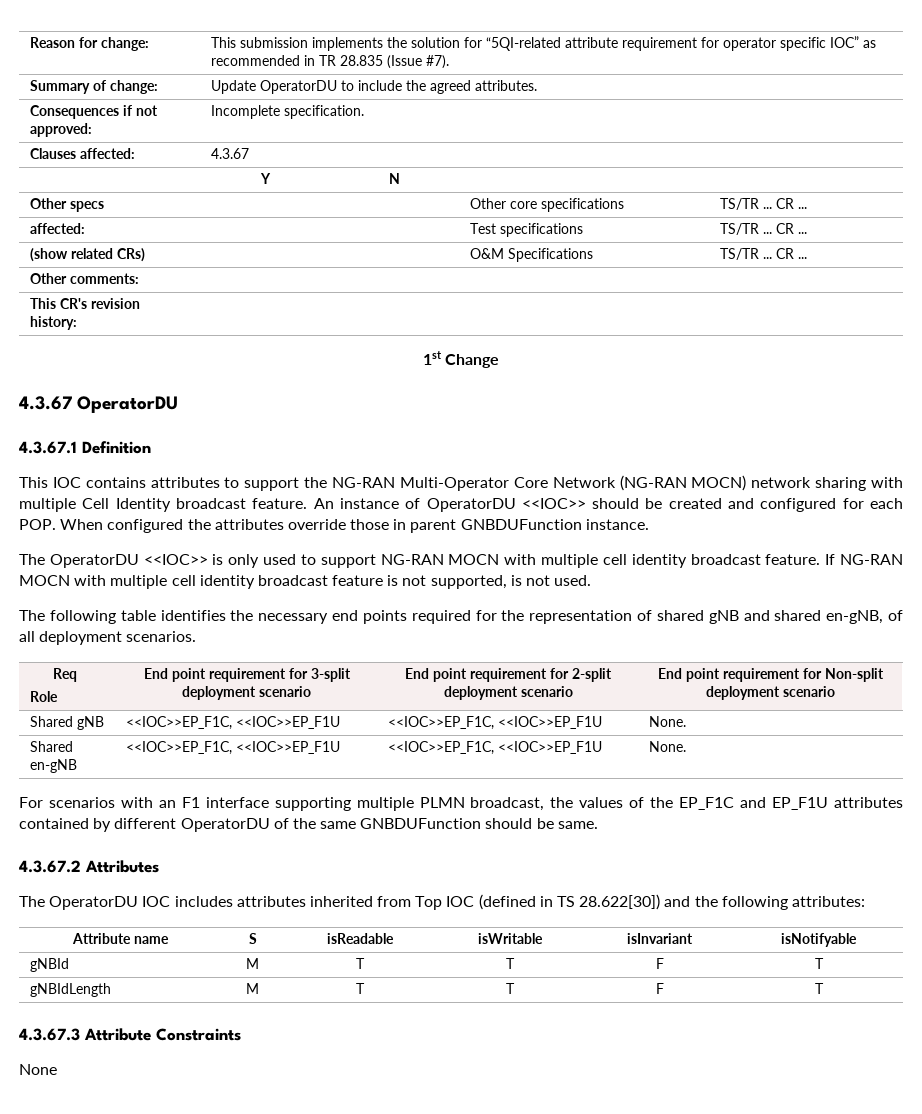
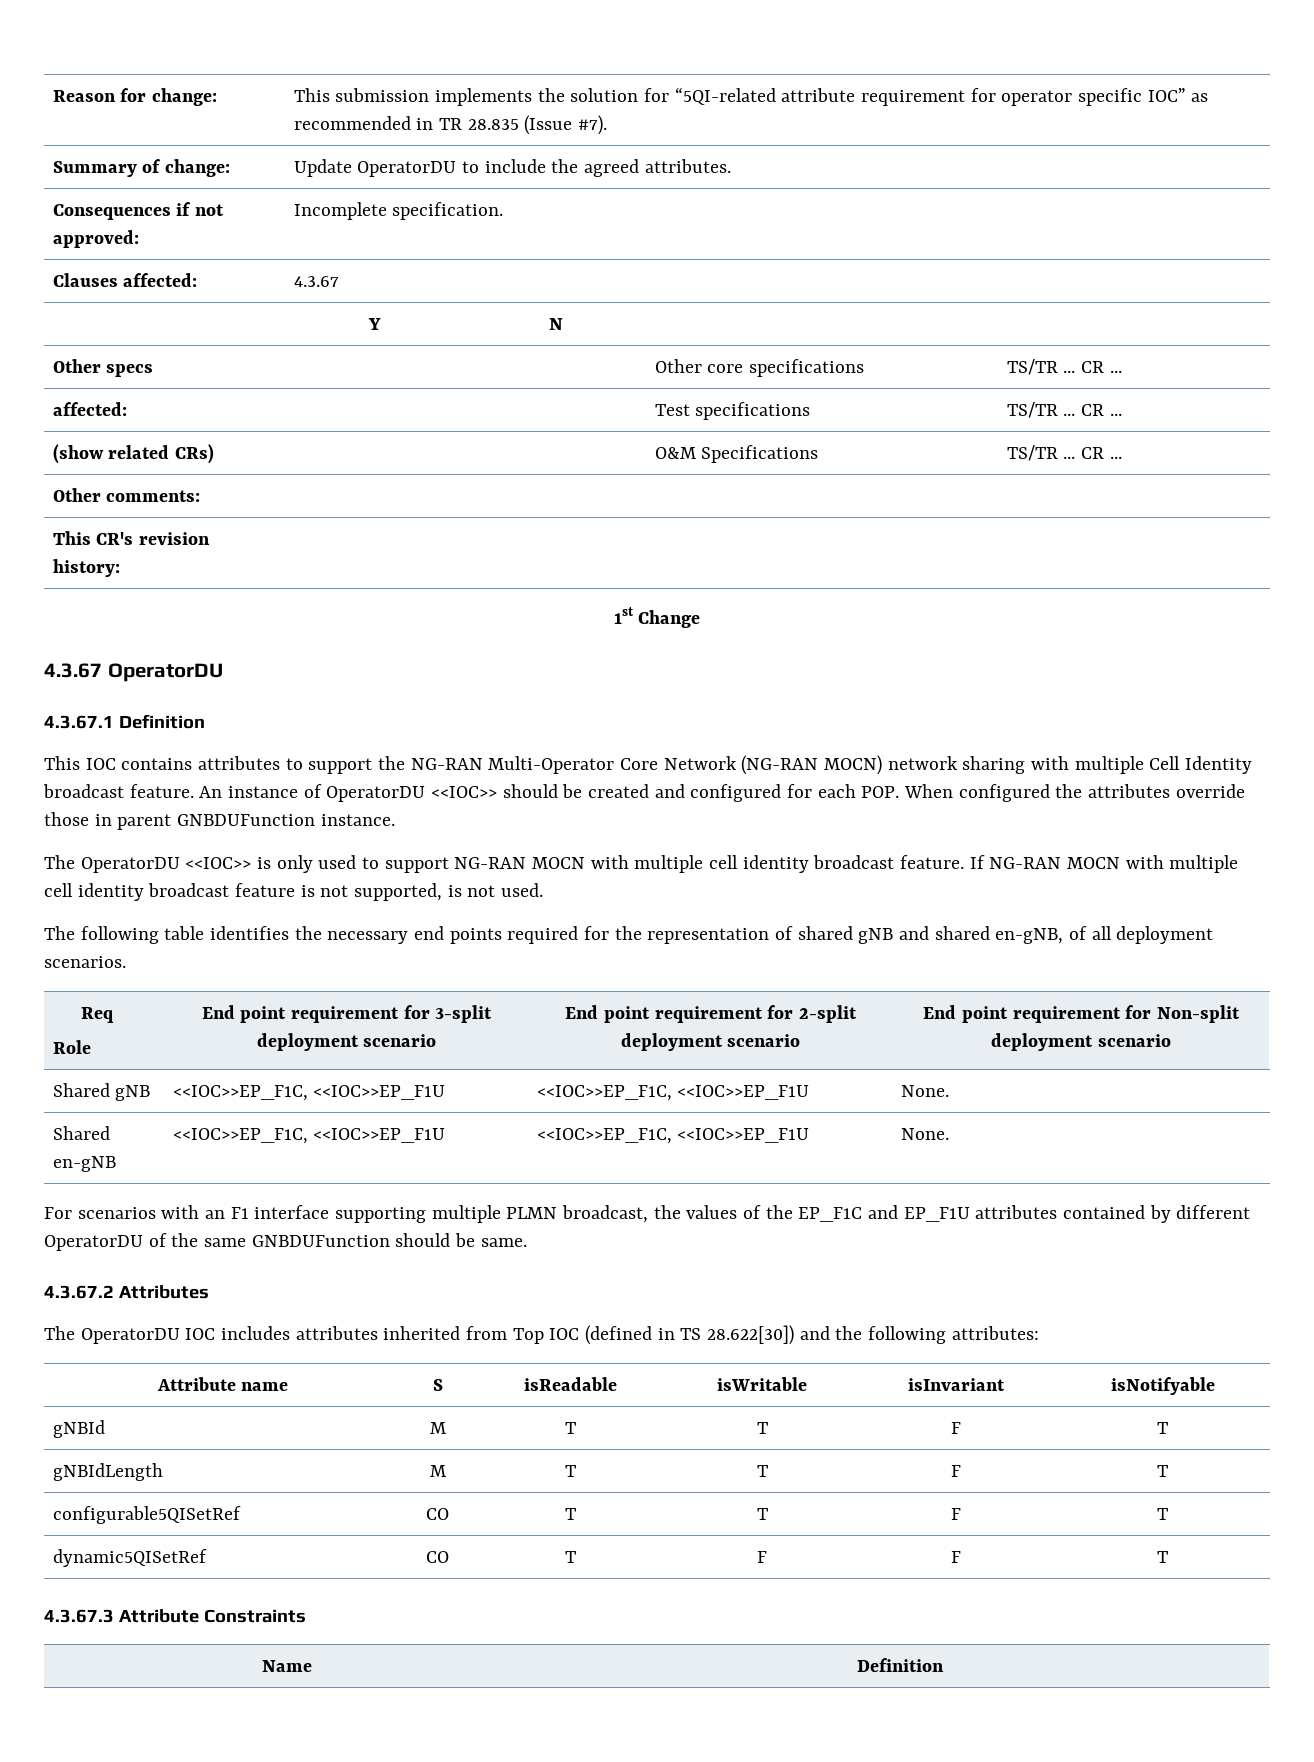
(824, 988) none -> [52,1506,241,1524] [426,1508,449,1520] [565,1508,576,1520] [756,1508,768,1520] [951,1508,961,1520] [1157,1508,1168,1520] [52,1549,207,1567] [426,1551,449,1563] [565,1551,576,1563] [757,1551,767,1563] [951,1551,961,1563] [1157,1551,1168,1563] // configurable5QISetRef | CO | T | T | F | T // dynamic5QISetRef | CO | T | F | F | T
[19,1064,57,1075] // None -> [262,1660,312,1672] [856,1658,944,1672] // Name | Definition

